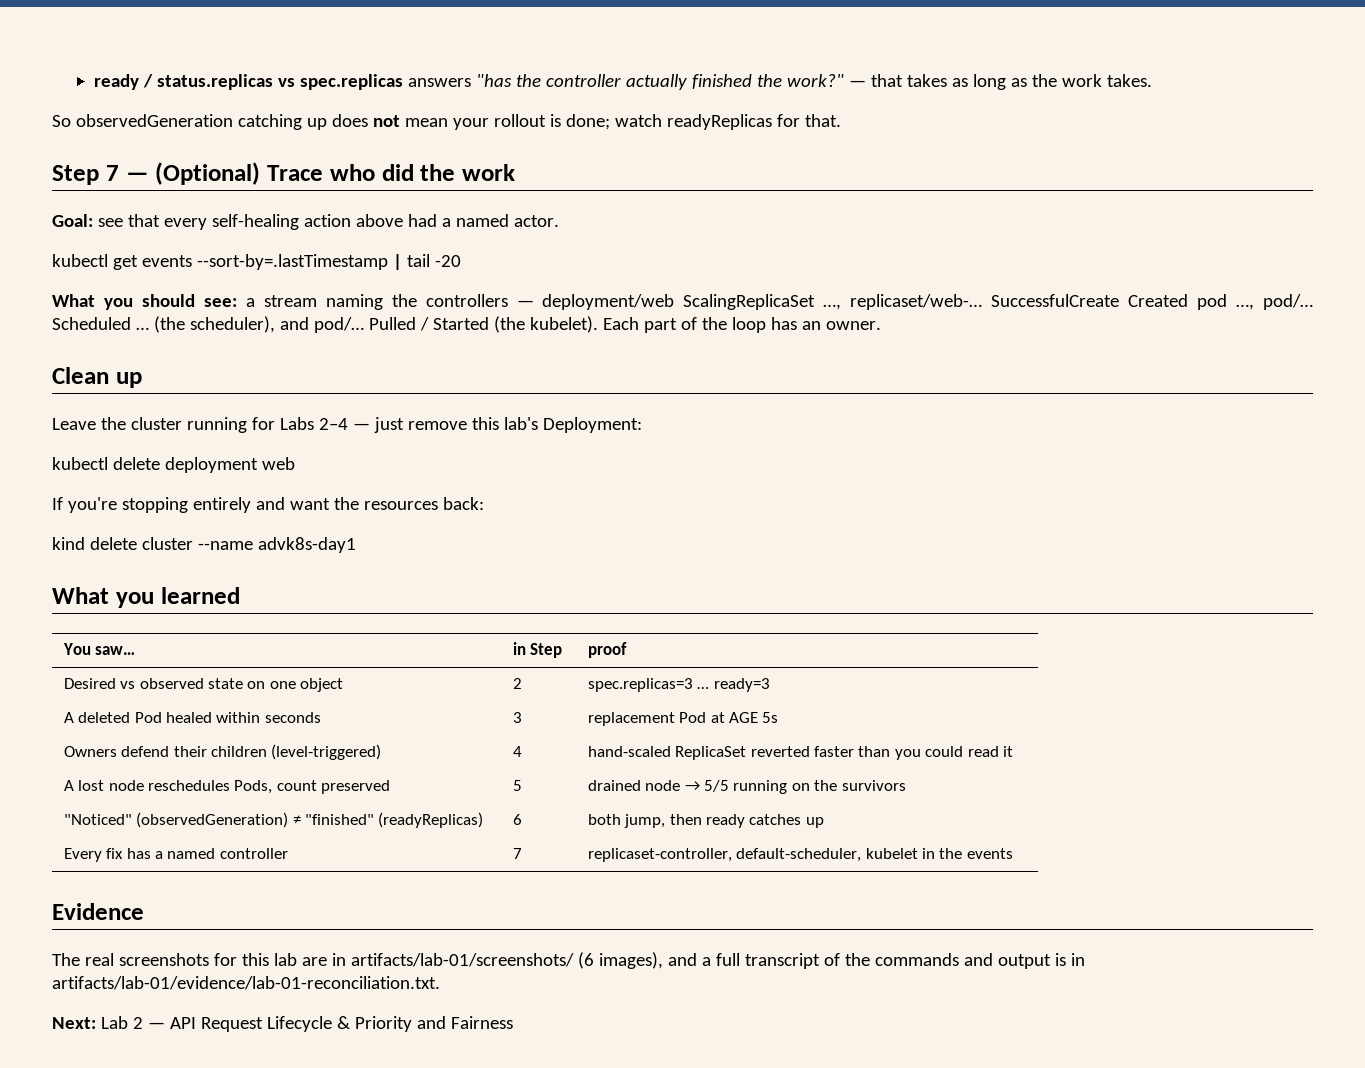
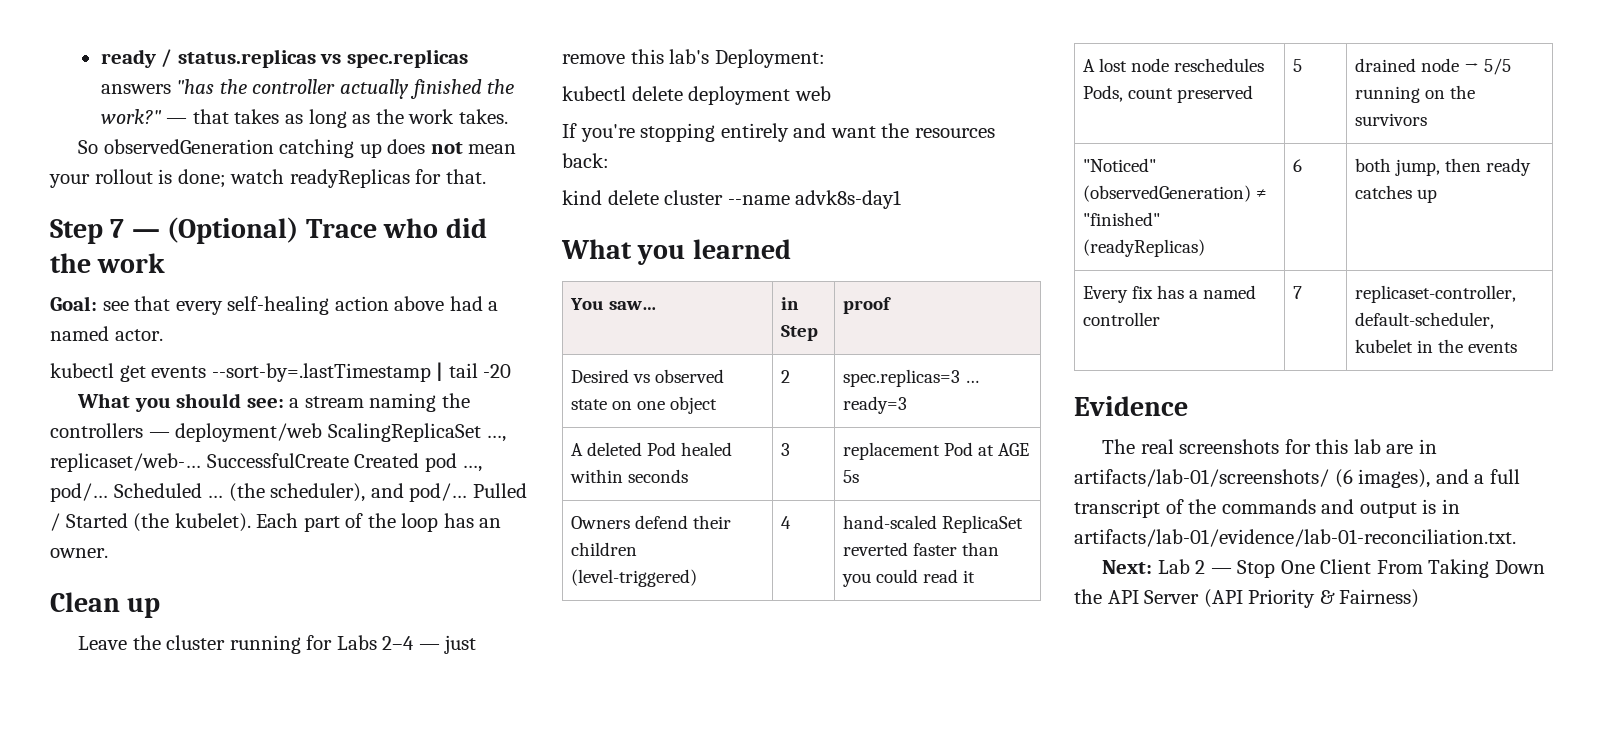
[169,1016,513,1032] API Request Lifecycle & Priority and Fairness -> [1237,559,1545,578] [1074,589,1420,608] Stop One Client From Taking Down the API Server (API Priority & Fairness)

